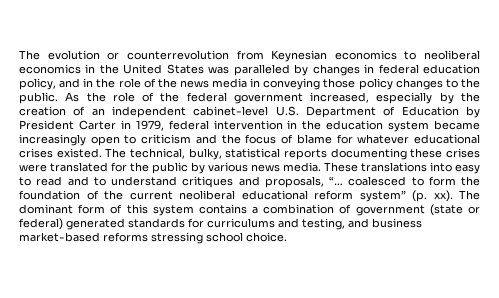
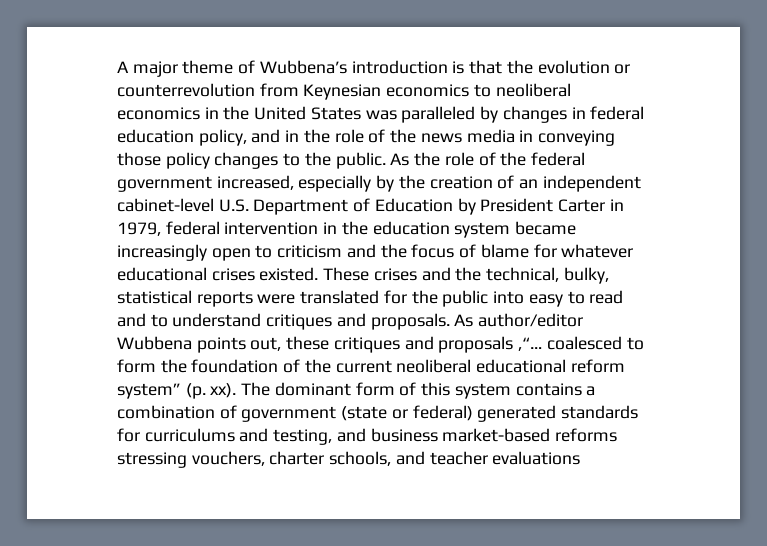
[19,50,40,60] The -> [117,60,533,77] A major theme of Wubbena’s introduction is that the
[105,148,127,158] The -> [323,267,482,281] These crises and the
[330,148,481,160] documenting these crises -> (253, 299) none
[191,162,427,174] by various news media. These translations -> (489, 298) none
[264,176,343,188] proposals, “… -> [370,313,584,330] [117,336,543,353] proposals. As author/editor Wubbena points out, these critiques and proposals ,“…
[206,232,287,242] school choice. -> [191,451,581,466] vouchers, charter schools, and teacher evaluations

